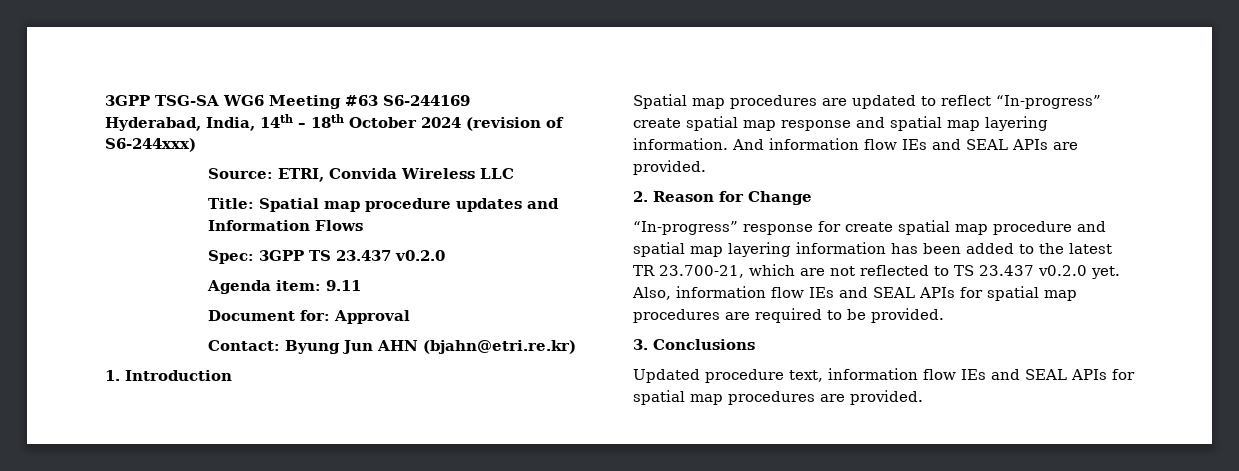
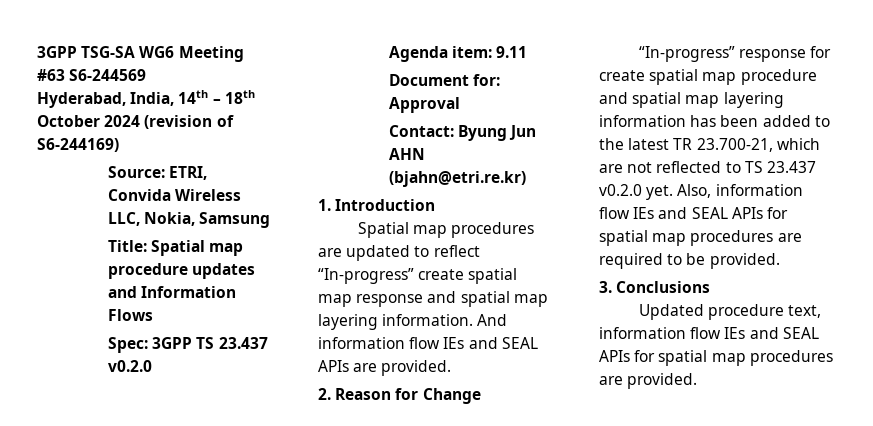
[383,95,470,106] S6-244169 -> [69,69,147,81] S6-244569
[105,138,196,152] S6-244xxx) -> [37,138,119,152] S6-244169)
[479,168,514,179] LLC -> [108,212,271,228] LLC, Nokia, Samsung

